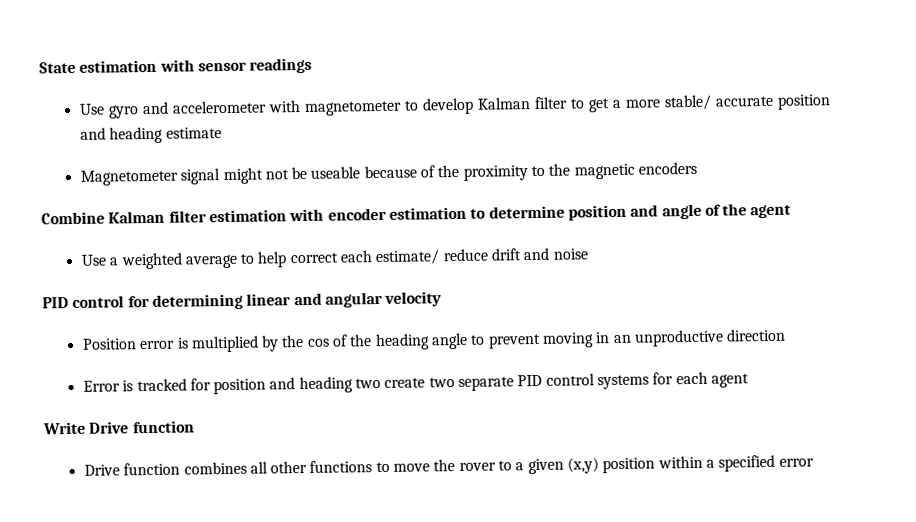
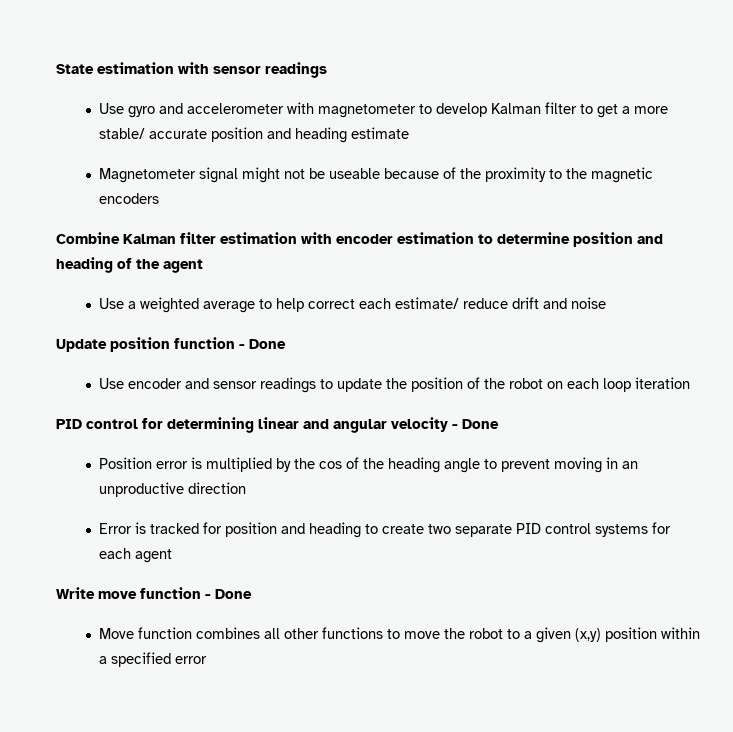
[661,203,702,220] angle -> [56,257,113,273] heading
(588, 254) none -> [56,337,286,352] [99,377,691,393] // Update position function - Done // Use encoder and sensor readings to update the position of the robot on each loop iteration
(443, 299) none -> [452,419,499,429] - Done
[355,377,382,389] two -> [365,524,379,534] to
[89,420,195,434] [83,464,120,476] Drive function // Drive -> [98,587,252,599] [99,628,135,639] move function - Done // Move
[458,462,496,472] rover -> [469,628,504,639] robot

